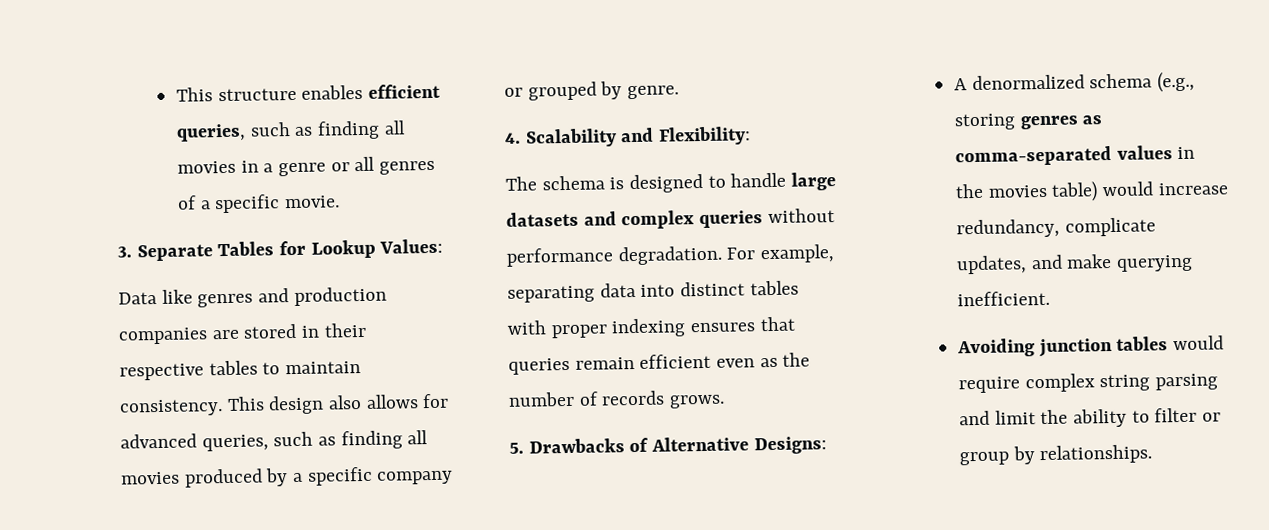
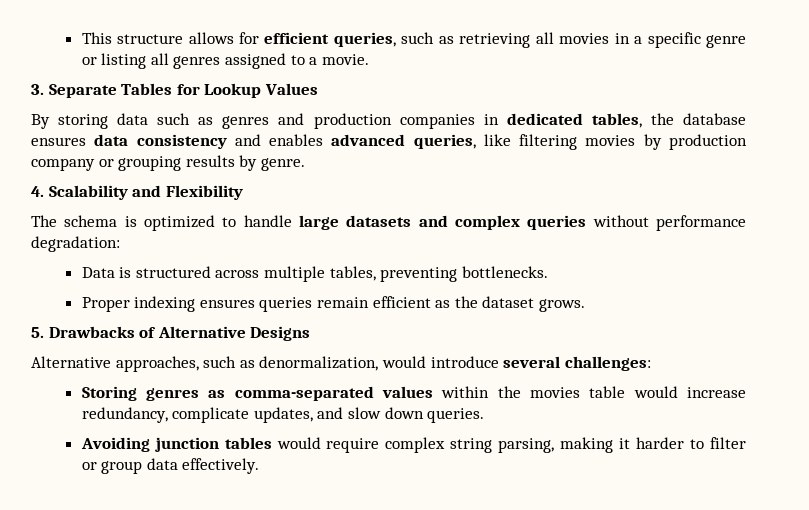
[301,84,364,100] enables -> [188,32,260,44] allows for
[317,120,381,140] finding -> [459,33,531,48] retrieving
(274, 168) none -> [647,32,701,48] specific
(350, 167) none -> [101,53,147,69] listing
[177,194,281,214] of a specific -> [225,53,318,69] assigned to a
[379,238,444,254] [118,286,387,308] [118,322,367,345] [119,360,362,381] [119,393,450,417] [120,430,429,452] [120,466,454,488] [504,81,597,101] Values: // Data like genres and production companies are stored in their respective tables to maintain consistency. This design also allows for advanced queries, such as finding all movies produced by a specific company or grouped -> [264,83,318,95] [31,113,746,129] [31,134,747,150] [31,155,235,171] Values // By storing data such as genres and production companies in dedicated tables, the database ensures data consistency and enables advanced queries, like filtering movies by production company or grouping results
[658,126,752,146] Flexibility: -> [165,185,243,200] Flexibility
[629,173,704,194] designed -> [144,215,215,231] optimized
[617,244,835,266] [507,280,799,303] [507,320,608,339] degradation. For example, separating data into distinct tables with proper -> [31,236,120,252] [81,266,548,282] [81,297,130,312] degradation: // Data is structured across multiple tables, preventing bottlenecks. // Proper
[759,316,795,332] that -> (255, 303) none
[716,358,756,368] even -> (431, 302) none
[508,390,666,407] number of records -> [482,296,535,308] dataset
[753,436,827,455] [954,71,1196,93] [954,113,1017,131] Designs: // A denormalized schema (e.g., storing -> [250,326,311,341] [31,356,651,372] [81,386,137,401] Designs // Alternative approaches, such as denormalization, would introduce several challenges: // Storing
[1177,146,1196,160] in -> [441,386,490,398] within
[1051,181,1099,202] table) -> [589,386,626,398] table
[1066,254,1194,272] [957,290,1051,307] make querying inefficient. -> [348,407,485,423] slow down queries.
[1155,373,1219,391] [959,408,1128,428] parsing and limit the ability -> [498,437,685,453] parsing, making it harder
[1012,444,1153,465] by relationships. -> [146,458,260,474] data effectively.

